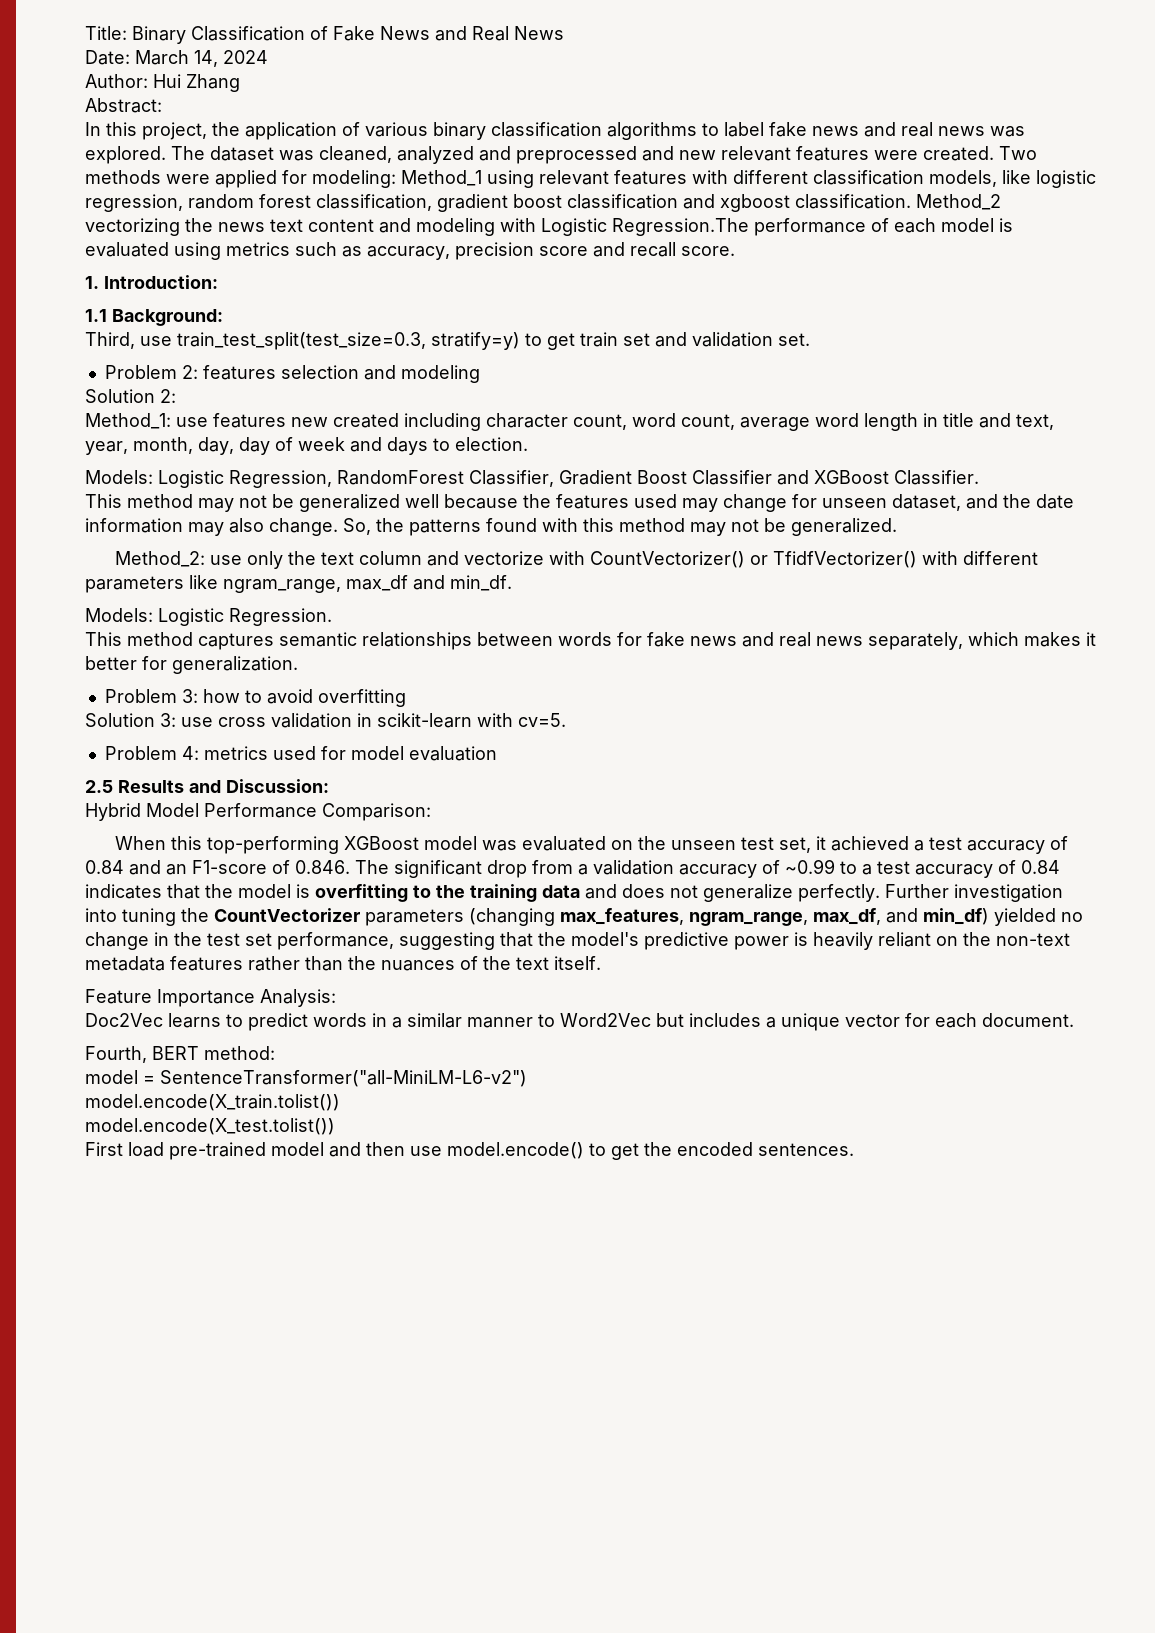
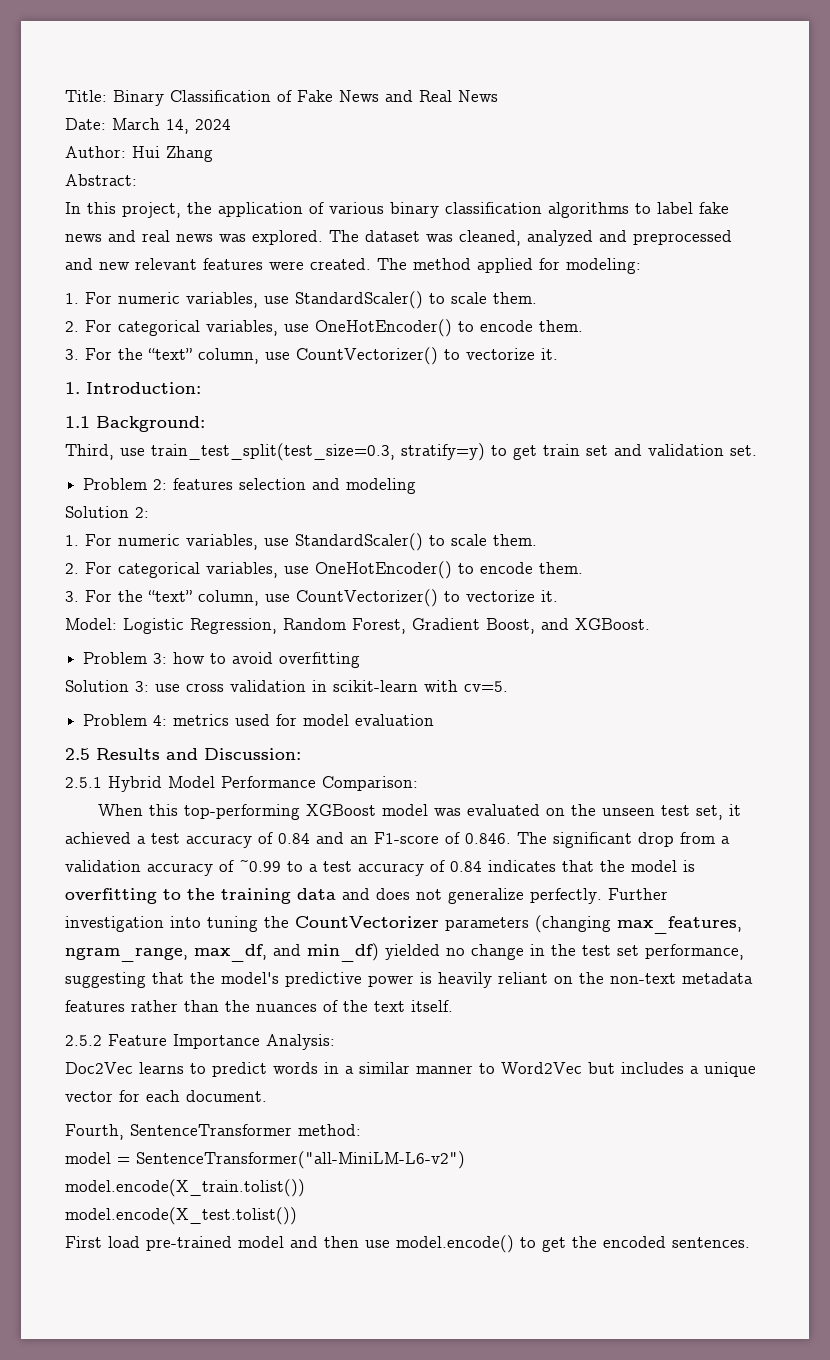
[999,146,1037,160] [85,170,210,184] Two methods were -> [377,258,471,270] The method
[401,170,1096,188] [85,194,1001,212] [85,218,1013,236] [85,242,735,260] Method_1 using relevant features with different classification models, like logistic regression, random forest classification, gradient boost classification and xgboost classification. Method_2 vectorizing the news text content and modeling with Logistic Regression.The performance of each model is evaluated using metrics such as accuracy, precision score and recall score. -> [65,291,537,309] [65,319,583,337] [65,347,558,365] // 1. For numeric variables, use StandardScaler() to scale them. // 2. For categorical variables, use OneHotEncoder() to encode them. // 3. For the “text” column, use CountVectorizer() to vectorize it.
[85,413,1054,431] [85,437,528,455] [85,470,979,488] [85,494,1074,512] [85,518,897,536] [115,551,1039,569] [85,575,512,593] [85,608,332,626] [85,632,1096,650] [85,656,298,674] Method_1: use features new created including character count, word count, average word length in title and text, year, month, day, day of week and days to election. // Models: Logistic Regression, RandomForest Classifier, Gradient Boost Classifier and XGBoost Classifier. // This method may not be generalized well because the features used may change for unseen dataset, and the date information may also change. So, the patterns found with this method may not be generalized. // Method_2: use only the text column and vectorize with CountVectorizer() or TfidfVectorizer() with different parameters like ngram_range, max_df and min_df. // Models: Logistic Regression. // This method captures semantic relationships between words for fake news and real news separately, which makes it better for generalization. -> [65,533,537,551] [65,561,583,579] [65,589,558,607] [65,618,650,634] 1. For numeric variables, use StandardScaler() to scale them. // 2. For categorical variables, use OneHotEncoder() to encode them. // 3. For the “text” column, use CountVectorizer() to vectorize it. // Model: Logistic Regression, Random Forest, Gradient Boost, and XGBoost.
(329, 786) none -> [65,777,102,788] 2.5.1
(601, 963) none -> [65,1035,102,1046] 2.5.2
[152,1046,199,1060] BERT -> [130,1124,292,1136] SentenceTransformer

